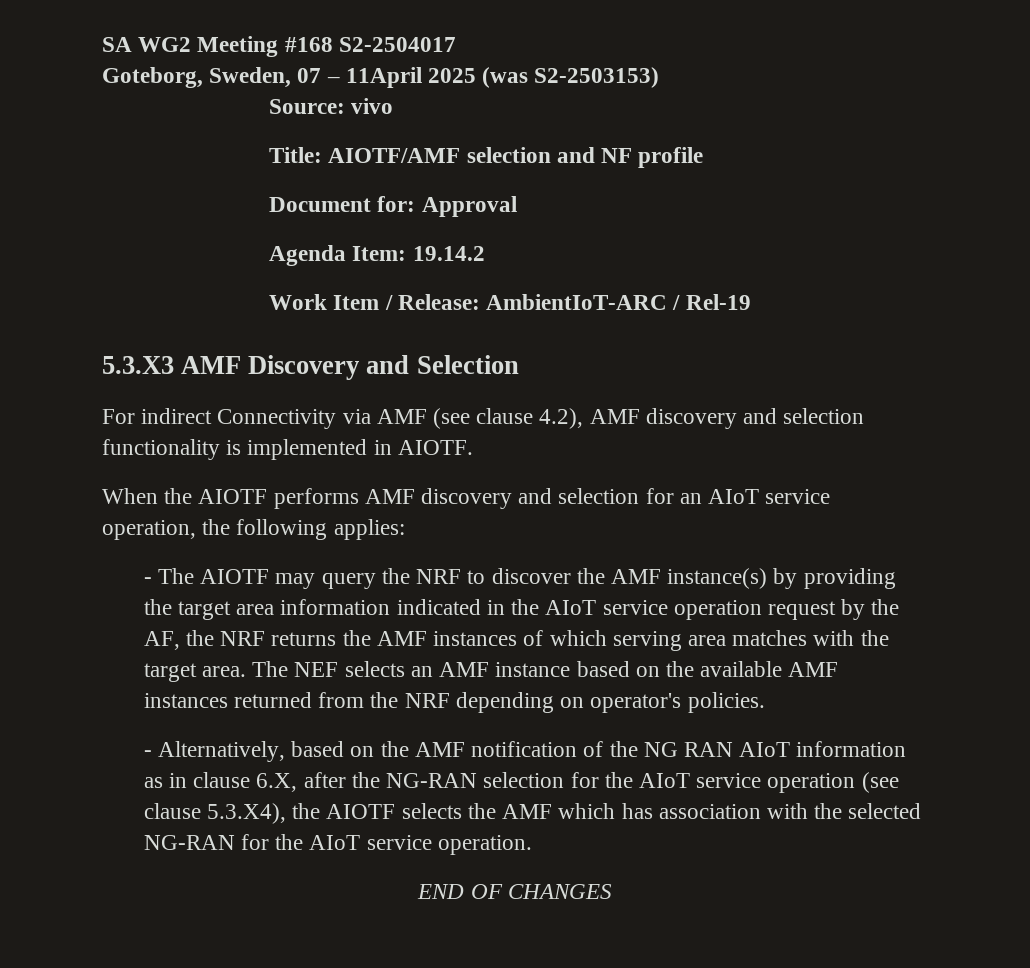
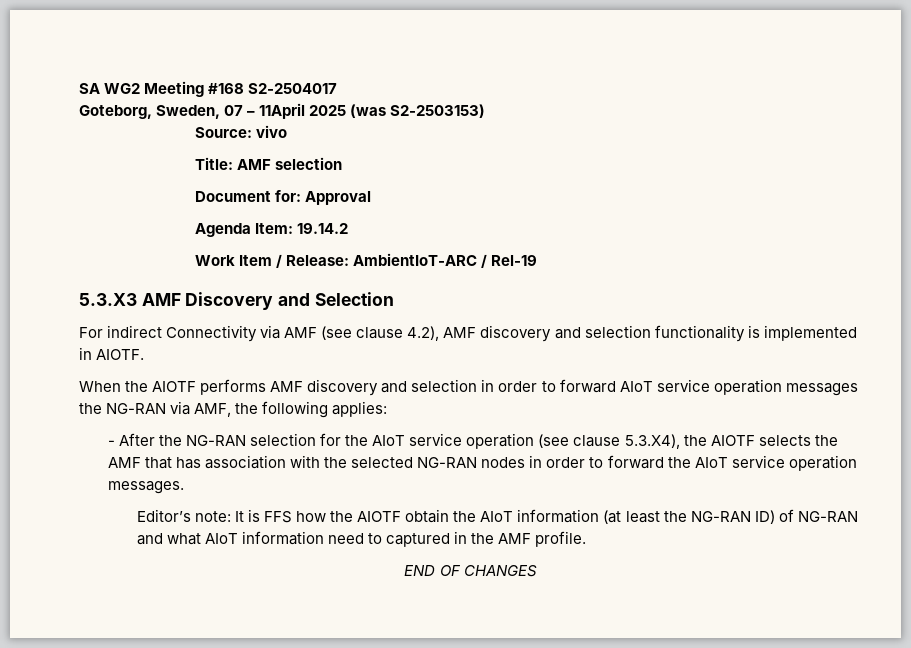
[328,147,704,168] AIOTF/AMF selection and NF profile -> [236,157,342,170] AMF selection
[645,488,831,504] [102,519,405,540] [143,568,896,589] [143,599,900,620] [143,630,889,651] [143,661,839,682] [143,692,765,713] [143,741,907,762] [143,772,346,792] for an AIoT service operation, the following applies: // - The AIOTF may query the NRF to discover the AMF instance(s) by providing the target area information indicated in the AIoT service operation request by the AF, the NRF returns the AMF instances of which serving area matches with the target area. The NEF selects an AMF instance based on the available AMF instances returned from the NRF depending on operator's policies. // - Alternatively, based on the AMF notification of the NG RAN AIoT information as in clause 6.X, after -> [481,379,858,396] [79,401,388,418] [107,433,155,446] in order to forward AIoT service operation messages the NG-RAN via AMF, the following applies: // - After
[558,803,616,819] which -> [144,457,172,469] that
[241,834,532,855] for the AIoT service operation. -> [481,455,857,471] [107,481,184,494] [136,509,858,524] [136,531,587,547] nodes in order to forward the AIoT service operation messages. // Editor’s note: It is FFS how the AIOTF obtain the AIoT information (at least the NG-RAN ID) of NG-RAN and what AIoT information need to captured in the AMF profile.

